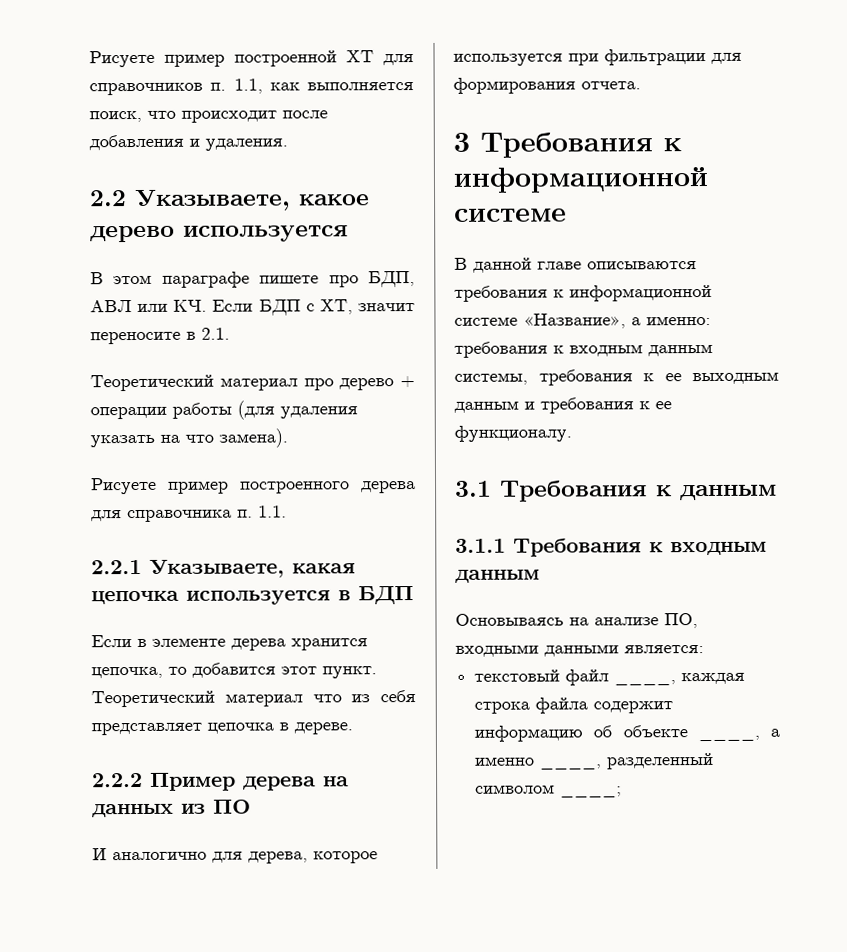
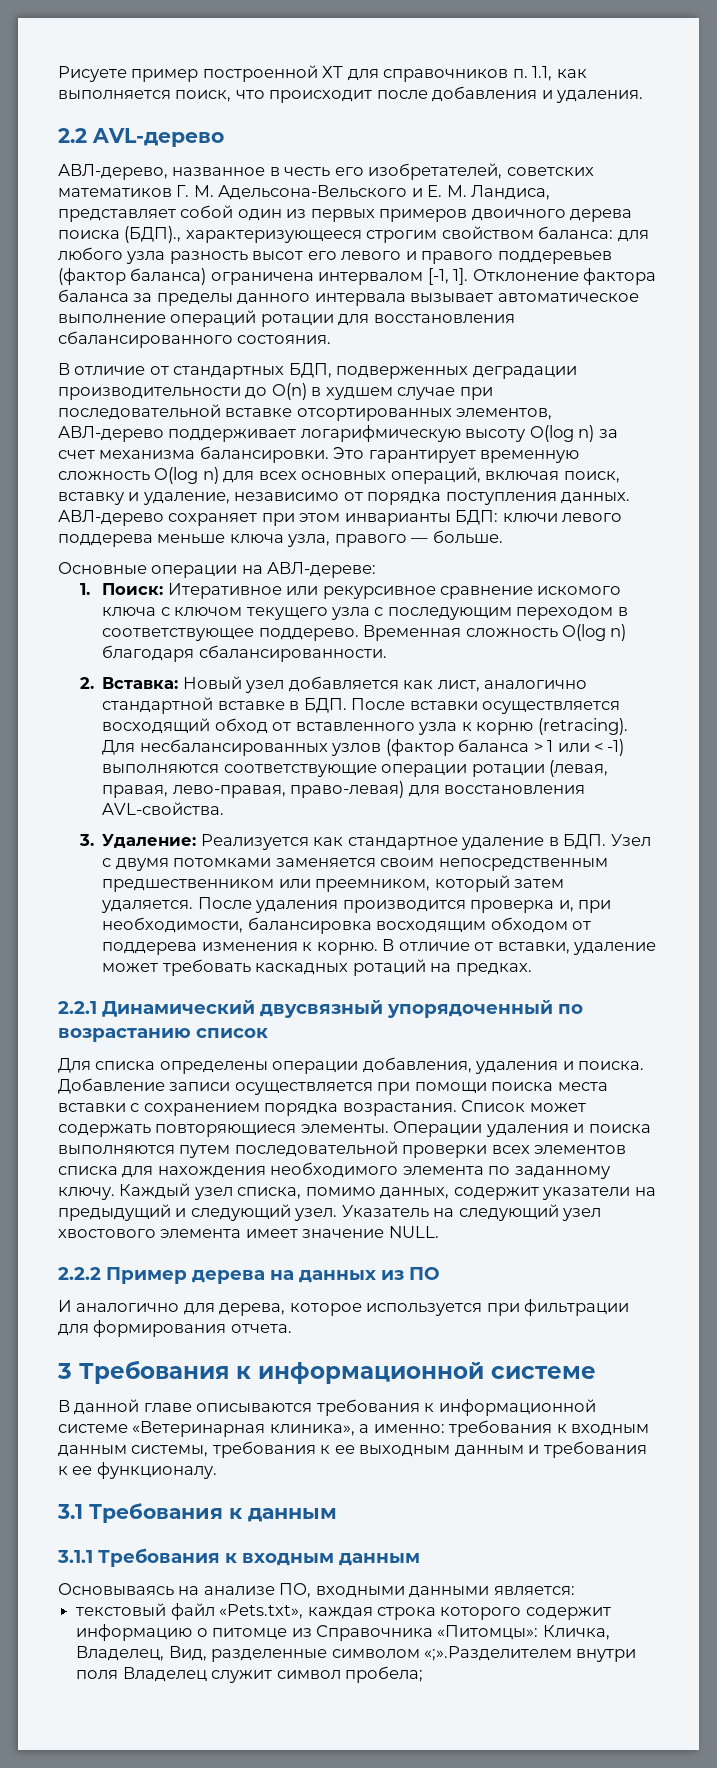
[134,189,370,212] [90,225,349,243] [90,271,415,288] [90,299,415,316] [90,327,230,345] [90,374,415,392] [90,400,358,420] [90,428,288,448] [91,477,416,495] [91,505,287,523] [91,559,356,578] [91,586,414,605] [91,635,368,651] [91,662,377,679] [91,690,416,708] [91,722,353,736] Указываете, какое дерево используется // В этом параграфе пишете про БДП, АВЛ или КЧ. Если БДП с ХТ, значит переносите в 2.1. // Теоретический материал про дерево + операции работы (для удаления указать на что замена). // Рисуете пример построенного дерева для справочника п. 1.1. // 2.2.1 Указываете, какая цепочка используется в БДП // Если в элементе дерева хранится цепочка, то добавится этот пункт. Теоретический материал что из себя представляет цепочка в дереве. -> [92,128,224,147] [58,163,594,180] [58,185,551,200] [58,205,633,222] [58,226,649,243] [58,247,612,264] [58,268,657,285] [58,289,639,306] [58,310,515,327] [58,331,332,348] [58,363,577,379] [58,383,493,400] [58,404,553,421] [58,425,618,442] [58,446,580,463] [58,467,620,484] [58,492,631,505] [58,510,623,526] [58,530,503,547] [58,562,377,578] [80,583,622,599] [102,607,628,620] [102,624,627,641] [102,645,387,662] [80,676,588,693] [102,697,621,714] [102,718,628,735] [102,739,625,756] [102,760,609,777] [102,781,586,798] [102,802,225,815] [79,834,651,850] [102,858,608,871] [102,875,565,892] [101,897,612,913] [102,917,592,934] [102,939,656,955] [102,959,532,976] [58,1000,583,1018] [58,1028,268,1042] [58,1057,645,1074] [58,1078,608,1095] [58,1100,586,1116] [58,1121,651,1137] [58,1141,627,1158] [58,1162,611,1179] [58,1183,656,1200] [58,1204,602,1221] [58,1226,439,1238] AVL-дерево // АВЛ-дерево, названное в честь его изобретателей, советских математиков Г. М. Адельсона-Вельского и Е. М. Ландиса, представляет собой один из первых примеров двоичного дерева поиска (БДП)., характеризующееся строгим свойством баланса: для любого узла разность высот его левого и правого поддеревьев (фактор баланса) ограничена интервалом [-1, 1]. Отклонение фактора баланса за пределы данного интервала вызывает автоматическое выполнение операций ротации для восстановления сбалансированного состояния. // В отличие от стандартных БДП, подверженных деградации производительности до O(n) в худшем случае при последовательной вставке отсортированных элементов, АВЛ-дерево поддерживает логарифмическую высоту O(log n) за счет механизма балансировки. Это гарантирует временную сложность O(log n) для всех основных операций, включая поиск, вставку и удаление, независимо от порядка поступления данных. АВЛ-дерево сохраняет при этом инварианты БДП: ключи левого поддерева меньше ключа узла, правого — больше. // Основные операции на АВЛ-дереве: // 1. Поиск: Итеративное или рекурсивное сравнение искомого ключа с ключом текущего узла с последующим переходом в соответствующее поддерево. Временная сложность O(log n) благодаря сбалансированности. // 2. Вставка: Новый узел добавляется как лист, аналогично стандартной вставке в БДП. После вставки осуществляется восходящий обход от вставленного узла к корню (retracing). Для несбалансированных узлов (фактор баланса > 1 или < -1) выполняются соответствующие операции ротации (левая, правая, лево-правая, право-левая) для восстановления AVL-свойства. // 3. Удаление: Реализуется как стандартное удаление в БДП. Узел с двумя потомками заменяется своим непосредственным предшественником или преемником, который затем удаляется. После удаления производится проверка и, при необходимости, балансировка восходящим обходом от поддерева изменения к корню. В отличие от вставки, удаление может требовать каскадных ротаций на предках. // 2.2.1 Динамический двусвязный упорядоченный по возрастанию список // Для списка определены операции добавления, удаления и поиска. Добавление записи осуществляется при помощи поиска места вставки с сохранением порядка возрастания. Список может содержать повторяющиеся элементы. Операции удаления и поиска выполняются путем последовательной проверки всех элементов списка для нахождения необходимого элемента по заданному ключу. Каждый узел списка, помимо данных, содержит указатели на предыдущий и следующий узел. Указатель на следующий узел хвостового элемента имеет значение NULL.
[523,313,626,329] «Название», -> [132,1421,355,1437] «Ветеринарная клиника»,
[614,680,677,686] ____, -> [219,1604,304,1619] «Pets.txt»,
[535,697,589,714] файла -> [440,1607,522,1620] которого
[593,725,780,742] [474,752,715,770] [475,784,623,798] об объекте ____, а именно ____, разделенный символом ____; -> [196,1625,610,1641] [76,1646,637,1662] [76,1666,423,1683] о питомце из Справочника «Питомцы»: Кличка, Владелец, Вид, разделенные символом «;».Разделителем внутри поля Владелец служит символ пробела;

